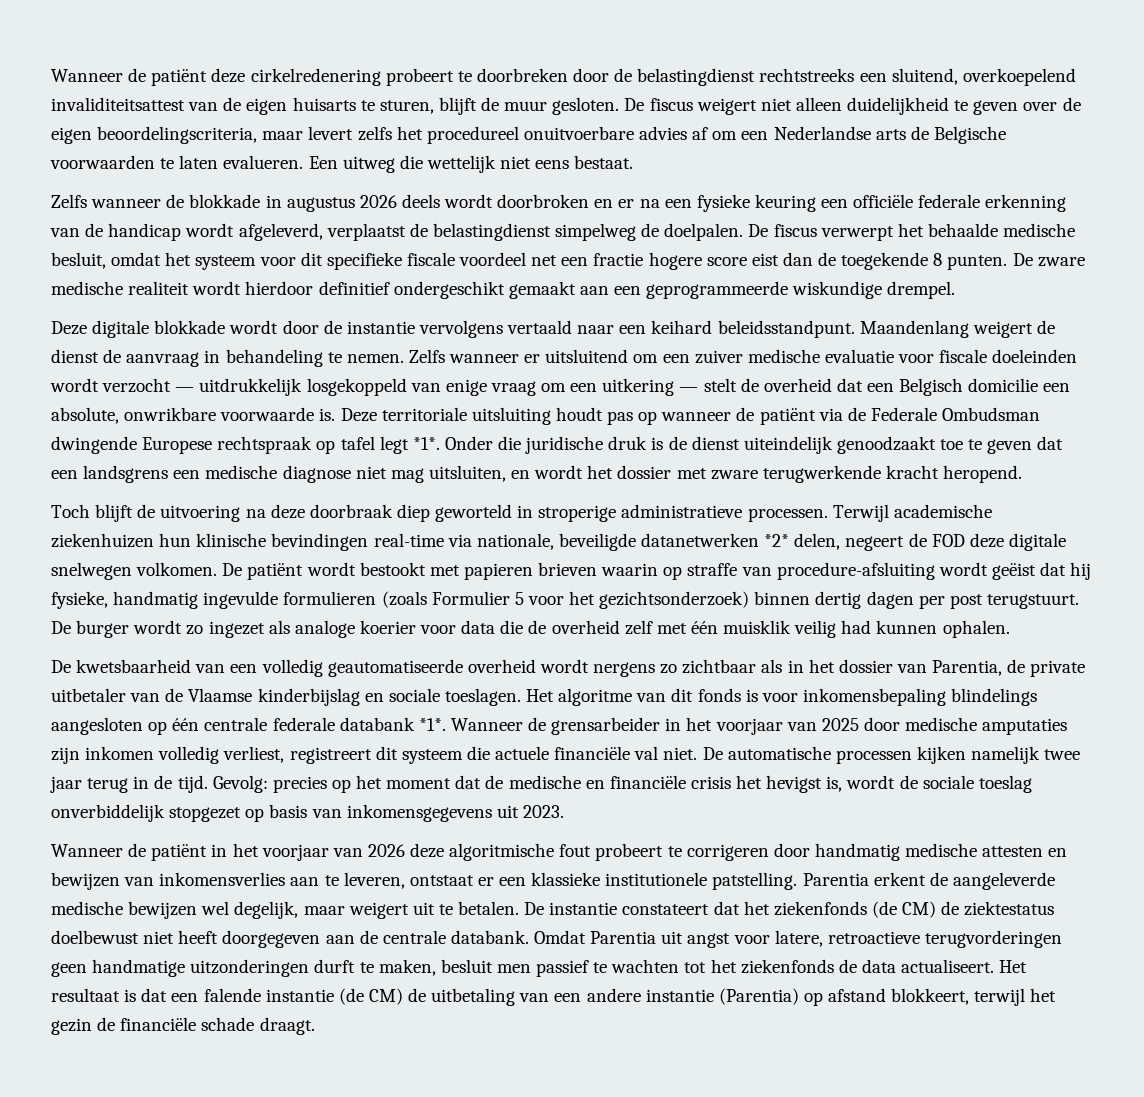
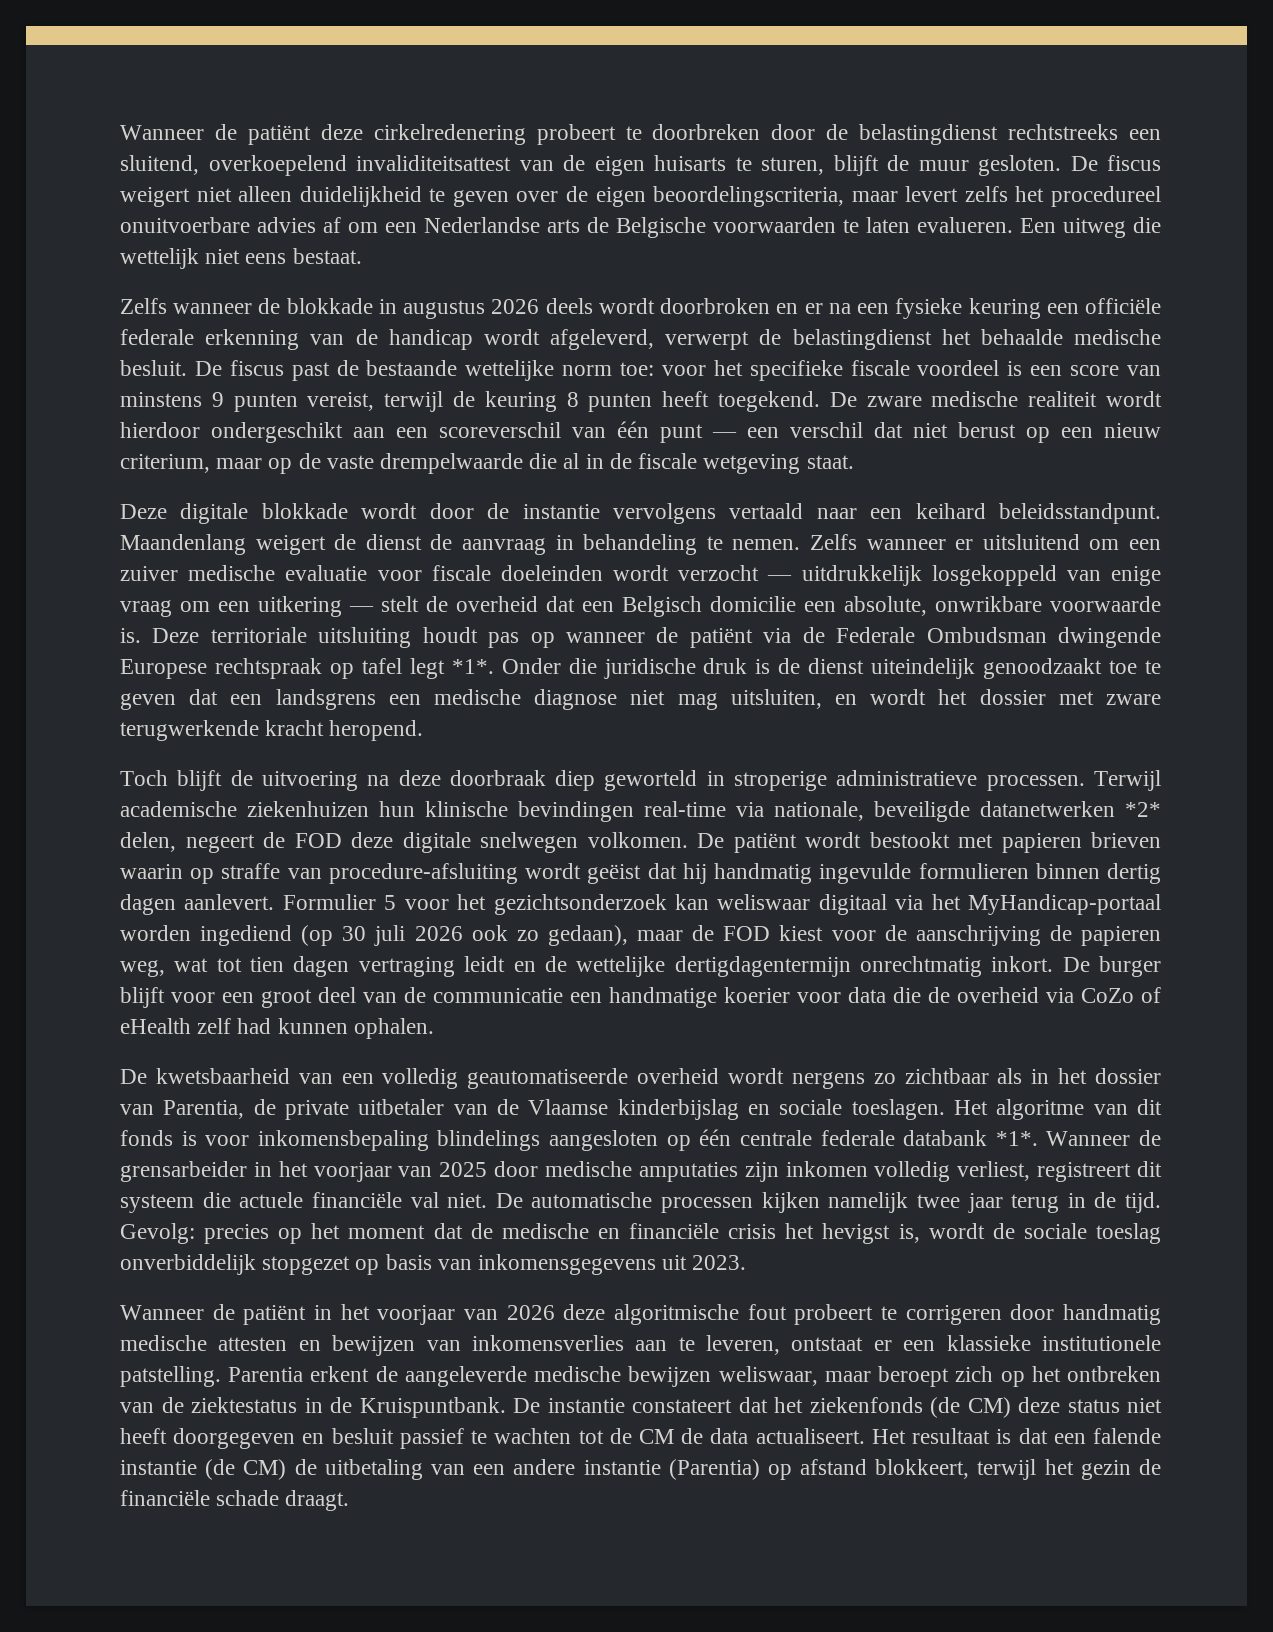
[326,223,1076,241] [51,252,1008,270] verplaatst de belastingdienst simpelweg de doelpalen. De fiscus verwerpt het behaalde medische besluit, omdat het systeem voor dit specifieke fiscale voordeel net een fractie hogere score eist dan de toegekende 8 punten. -> [665,329,1161,350] [120,360,1161,381] [120,391,820,412] verwerpt de belastingdienst het behaalde medische besluit. De fiscus past de bestaande wettelijke norm toe: voor het specifieke fiscale voordeel is een score van minstens 9 punten vereist, terwijl de keuring 8 punten heeft toegekend.
[318,281,956,299] definitief ondergeschikt gemaakt aan een geprogrammeerde wiskundige drempel. -> [211,421,1161,443] [120,453,854,474] ondergeschikt aan een scoreverschil van één punt — een verschil dat niet berust op een nieuw criterium, maar op de vaste drempelwaarde die al in de fiscale wetgeving staat.
[51,591,108,609] fysieke, -> (707, 873) none
[381,591,1079,609] [51,620,355,638] (zoals Formulier 5 voor het gezichtsonderzoek) binnen dertig dagen per post terugstuurt. De burger wordt zo ingezet als analoge -> [1035,863,1162,884] [120,894,1161,915] [120,925,1161,946] [120,956,1161,977] [120,987,717,1008] binnen dertig dagen aanlevert. Formulier 5 voor het gezichtsonderzoek kan weliswaar digitaal via het MyHandicap-portaal worden ingediend (op 30 juli 2026 ook zo gedaan), maar de FOD kiest voor de aanschrijving de papieren weg, wat tot tien dagen vertraging leidt en de wettelijke dertigdagentermijn onrechtmatig inkort. De burger blijft voor een groot deel van de communicatie een handmatige
[624,620,837,638] zelf met één muisklik veilig -> [1046,987,1161,1003] [120,1018,232,1034] via CoZo of eHealth zelf
[201,901,520,919] wel degelijk, maar weigert uit te betalen. -> [718,1366,1162,1387] [120,1397,506,1418] weliswaar, maar beroept zich op het ontbreken van de ziektestatus in de Kruispuntbank.
[941,901,1055,916] [51,930,1062,948] [51,959,531,977] de ziektestatus doelbewust niet heeft doorgegeven aan de centrale databank. Omdat Parentia uit angst voor latere, retroactieve terugvorderingen geen handmatige uitzonderingen durft te maken, besluit men -> [1018,1397,1162,1413] [120,1428,394,1449] deze status niet heeft doorgegeven en besluit
[710,959,834,974] het ziekenfonds -> [609,1428,674,1444] de CM

